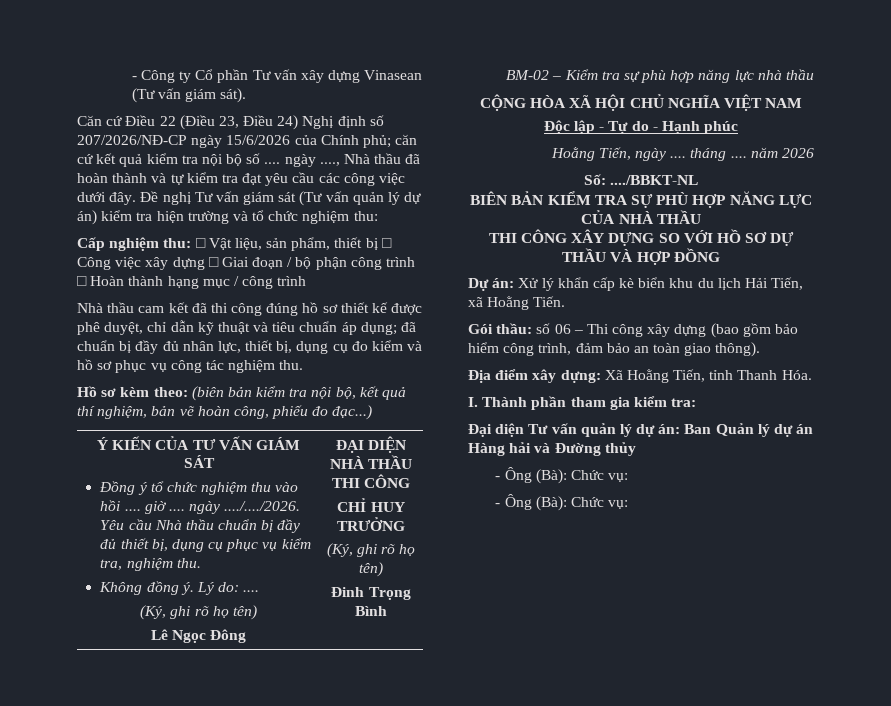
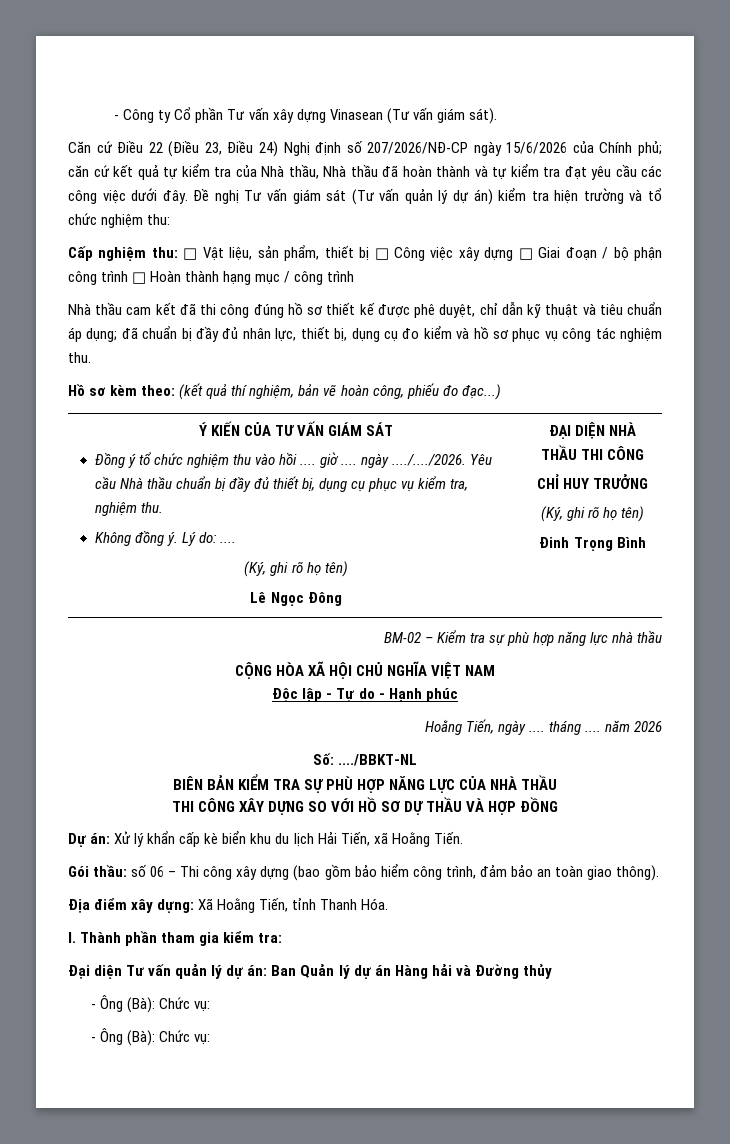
[146,153,340,167] kiểm tra nội bộ số .... ngày ...., -> [163,164,319,180] tự kiểm tra của Nhà thầu,
[191,386,379,401] (biên bản kiểm tra nội bộ, kết -> [179,383,204,400] (kết

